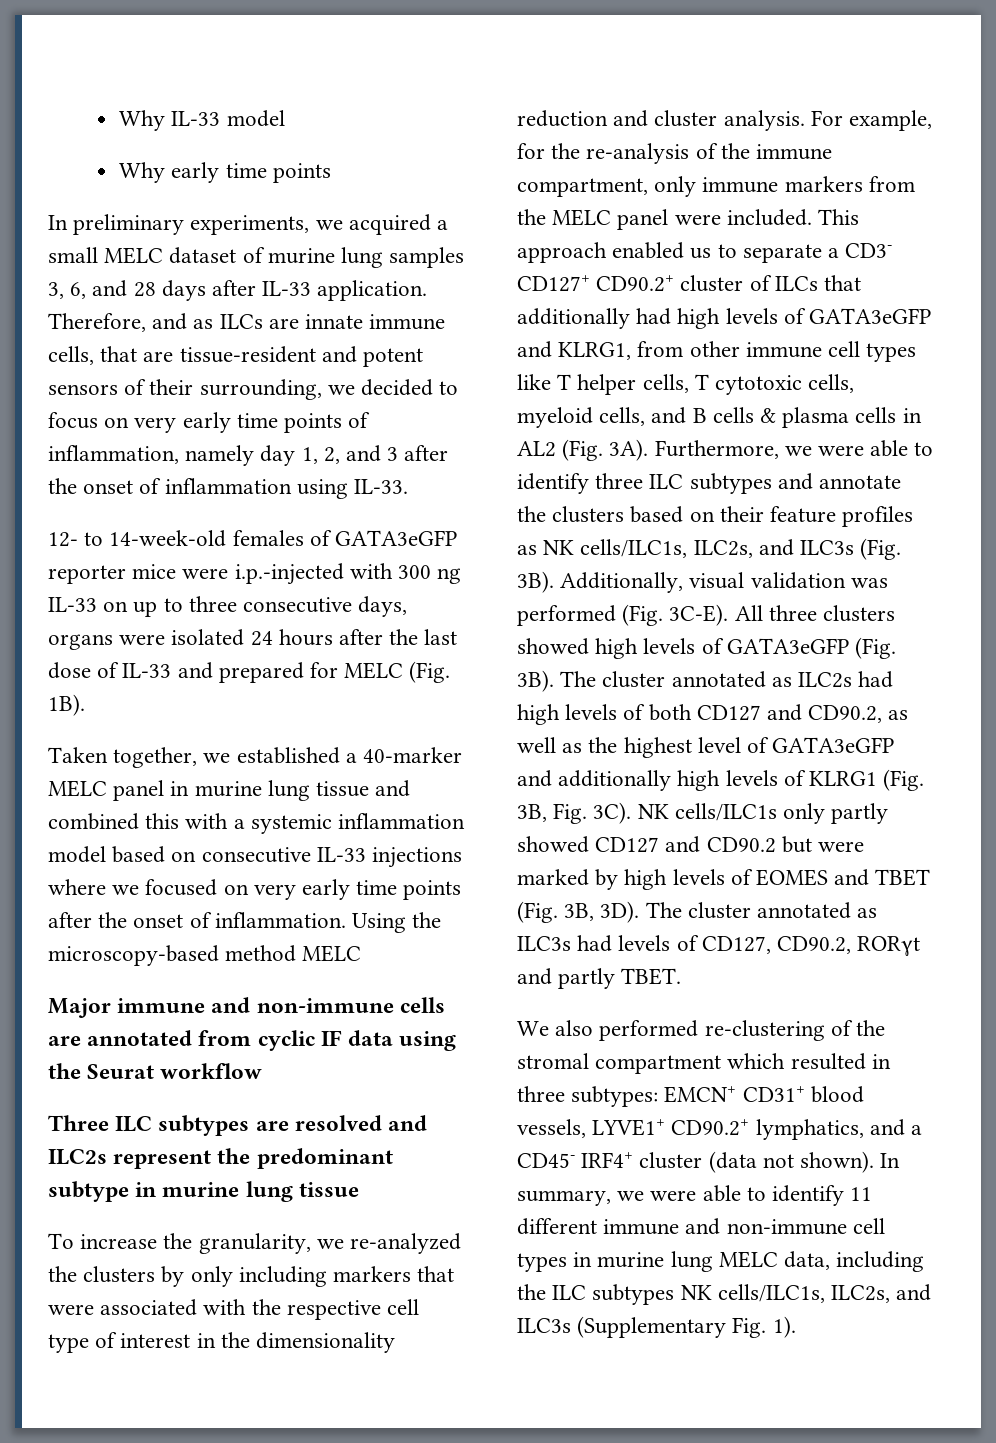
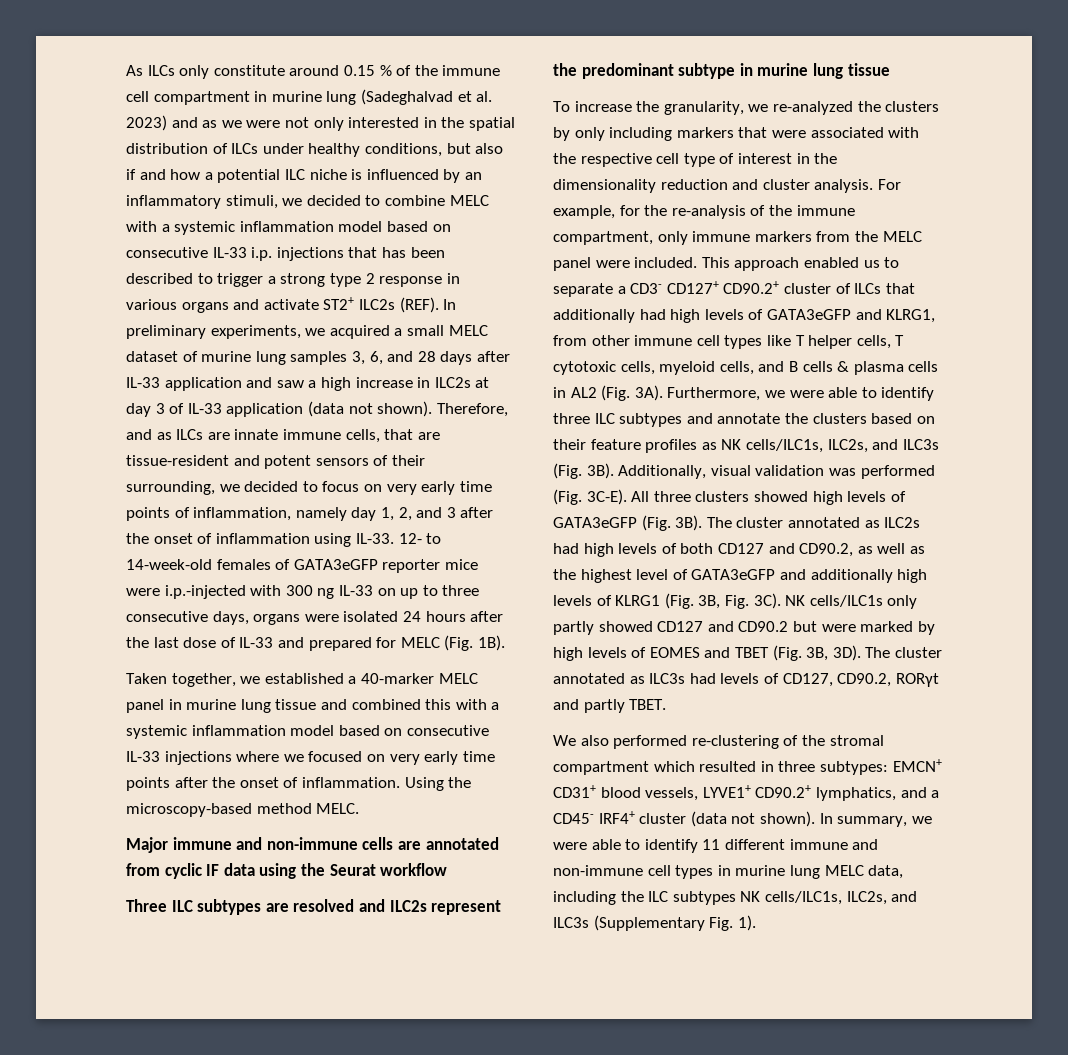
[119,110,285,131] [119,162,331,183] Why IL-33 model // Why early time points // -> [126,65,501,79] [126,89,493,105] [126,115,515,131] [126,143,504,157] [126,169,482,183] [126,195,489,209] [126,221,451,235] [126,247,445,261] [126,273,460,287] [126,297,439,313] As ILCs only constitute around 0.15 % of the immune cell compartment in murine lung (Sadeghalvad et al. 2023) and as we were not only interested in the spatial distribution of ILCs under healthy conditions, but also if and how a potential ILC niche is influenced by an inflammatory stimuli, we decided to combine MELC with a systemic inflammation model based on consecutive IL-33 i.p. injections that has been described to trigger a strong type 2 response in various organs and activate ST2+ ILC2s (REF).
[317,280,428,301] application. -> [164,377,490,391] [126,401,433,417] application and saw a high increase in ILC2s at day 3 of IL-33 application (data not shown).
(409, 486) // -> (394, 538) none
[302,945,362,962] MELC -> [316,803,360,814] MELC.

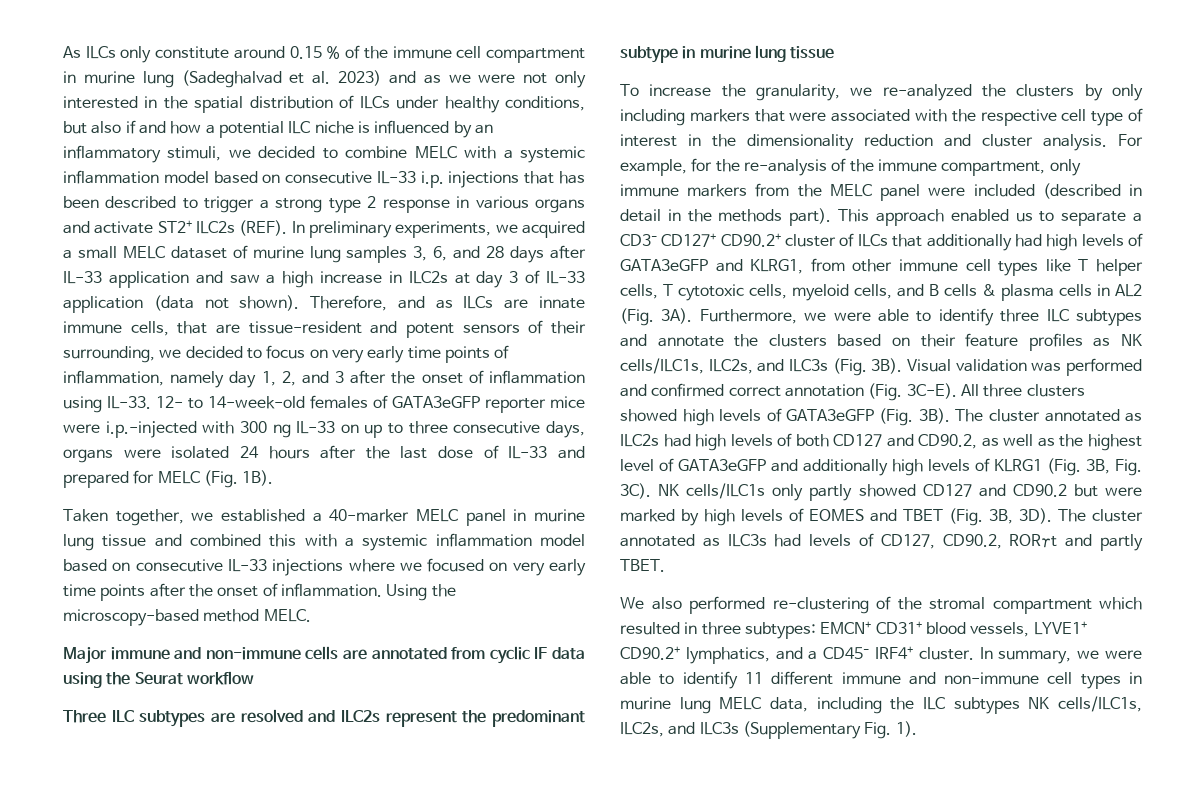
[634,257,698,268] included. -> [973,183,1142,199] [620,208,832,226] included (described in detail in the methods part).
[618,465,751,479] Additionally, visual -> [907,359,951,372] Visual
(935, 472) none -> [620,383,864,397] and confirmed correct annotation
[639,811,815,827] cluster (data not shown). -> [918,647,974,660] cluster.

